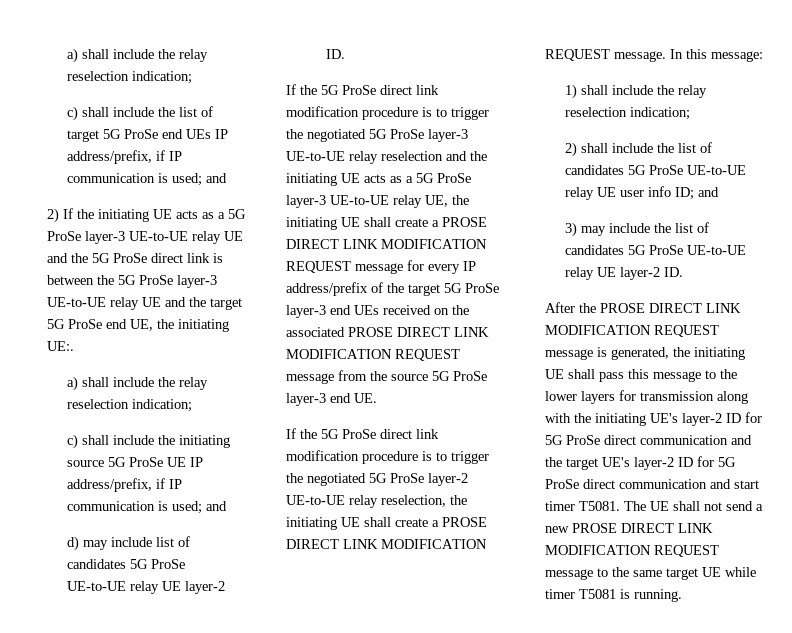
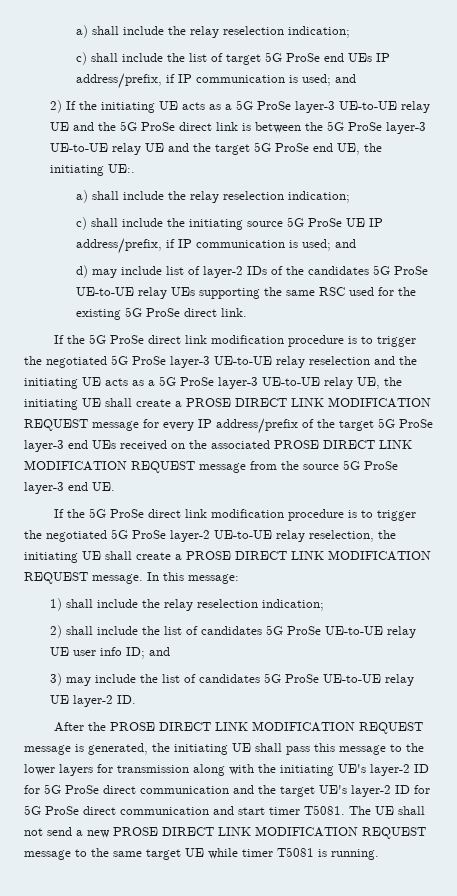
[66,559,185,569] [66,581,225,594] [325,49,345,59] candidates 5G ProSe UE-to-UE relay UE layer-2 ID. -> [202,265,428,278] [75,287,416,299] [75,307,247,320] layer-2 IDs of the candidates 5G ProSe UE-to-UE relay UEs supporting the same RSC used for the existing 5G ProSe direct link.

